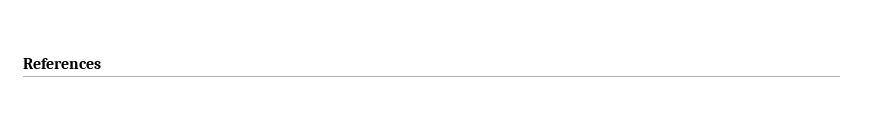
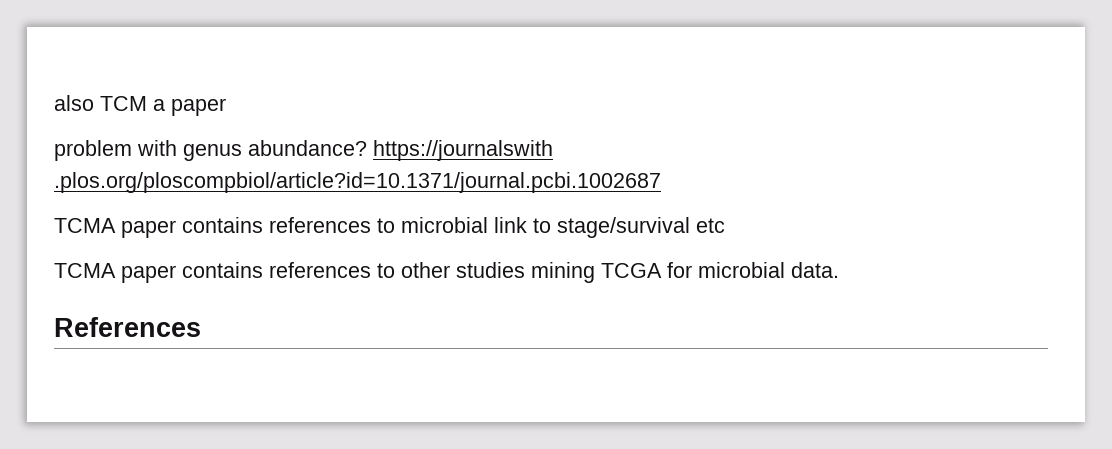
(23, 63) none -> [54,95,226,116] [54,140,553,161] [54,172,661,193] [54,217,725,238] [54,262,839,283] also TCM a paper // problem with genus abundance? https://journalswith .plos.org/ploscompbiol/article?id=10.1371/journal.pcbi.1002687 // TCMA paper contains references to microbial link to stage/survival etc // TCMA paper contains references to other studies mining TCGA for microbial data. //

